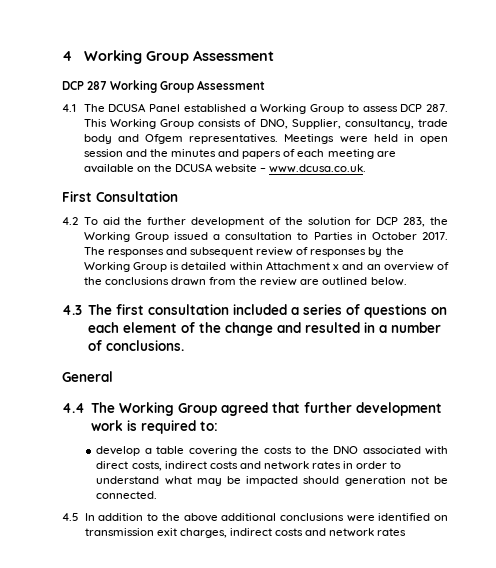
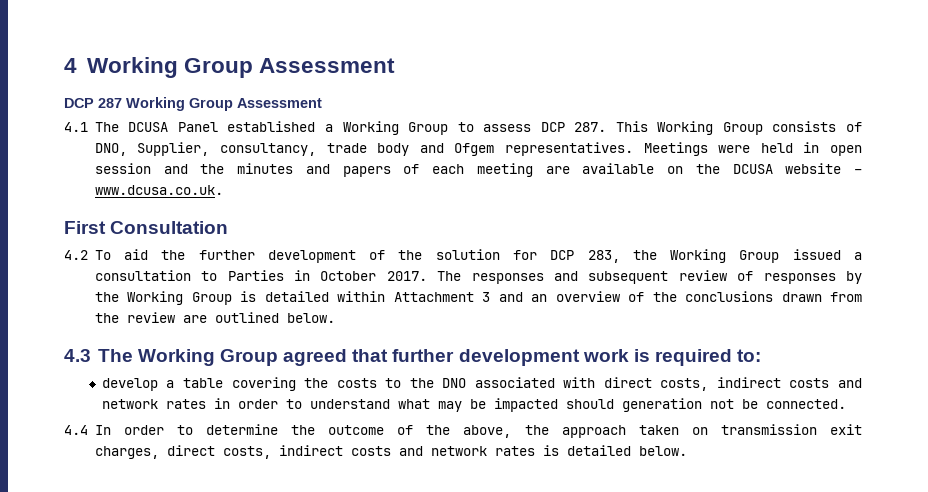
[333,264,340,270] x -> [482,292,491,302] 3
[115,304,447,318] [87,322,441,336] [87,340,184,351] [62,371,113,382] [62,402,115,413] first consultation included a series of questions on each element of the change and resulted in a number of conclusions. // General // 4.4 The -> (133, 355) none
[62,513,431,522] 4.5 In addition to the above additional conclusions were identified -> [64,424,679,438] 4.4 In order to determine the outcome of the above, the approach taken
[230,528,407,537] indirect costs and network rates -> [166,445,687,459] direct costs, indirect costs and network rates is detailed below.

